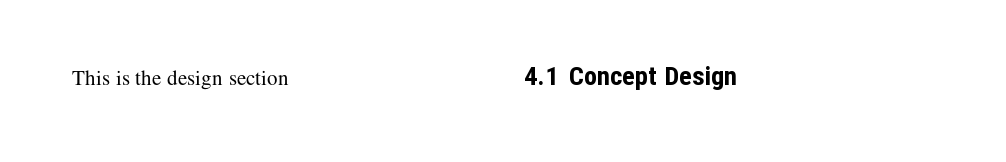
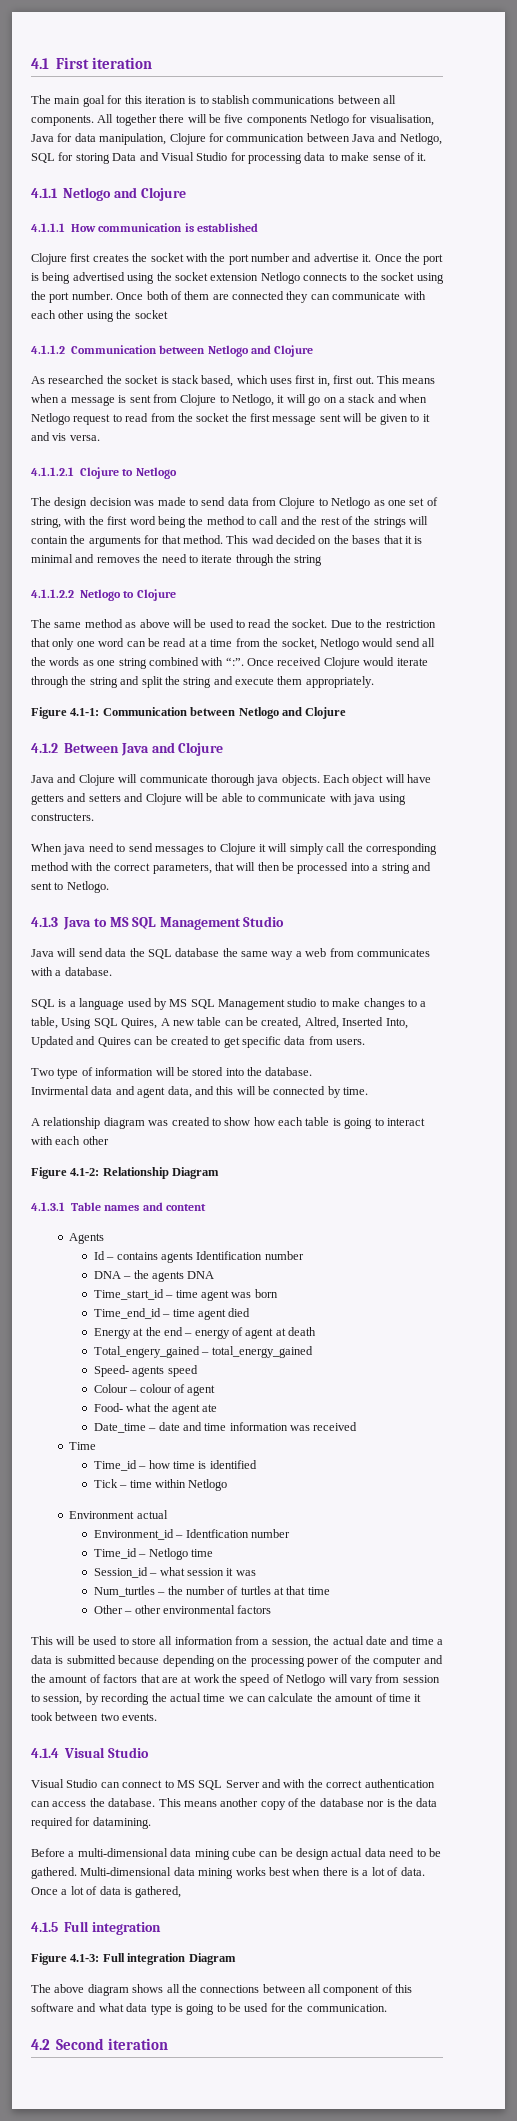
[72,70,289,90] [524,66,737,90] This is the design section // 4.1 Concept Design -> [31,57,152,69] [31,95,397,107] [31,114,434,126] [31,133,442,145] [31,152,427,164] [31,187,186,201] [31,223,258,232] [31,253,444,265] [31,272,444,284] [31,291,426,303] [31,310,168,322] [31,345,314,357] [31,375,436,387] [31,394,427,406] [31,413,430,425] [31,432,100,441] [31,467,177,479] [31,497,438,509] [31,516,428,528] [31,535,423,547] [31,554,323,566] [31,589,176,601] [31,619,436,628] [31,638,435,650] [31,657,428,669] [31,676,374,688] [31,707,347,719] [31,742,224,756] [31,774,432,786] [31,793,406,805] [31,813,94,821] [31,843,437,855] [31,862,431,874] [31,881,109,893] [31,916,285,930] [31,948,430,960] [31,967,112,976] [31,998,427,1010] [31,1017,408,1029] [31,1036,366,1048] [31,1067,313,1079] [31,1086,369,1098] [31,1117,425,1129] [31,1136,109,1145] [31,1167,220,1179] [31,1202,206,1211] [69,1233,105,1244] [93,1251,304,1263] [93,1270,215,1282] [93,1289,278,1301] [93,1308,251,1320] [93,1327,317,1339] [93,1346,313,1358] [93,1365,198,1377] [93,1384,216,1396] [93,1403,218,1415] [93,1422,358,1433] [69,1442,97,1450] [93,1460,257,1471] [93,1479,228,1491] [69,1510,168,1519] [93,1529,290,1540] [93,1548,213,1560] [93,1567,256,1578] [93,1586,330,1597] [93,1605,272,1614] [31,1636,443,1648] [31,1655,443,1667] [31,1674,440,1686] [31,1693,422,1705] [31,1712,158,1721] [31,1747,149,1758] [31,1779,435,1790] [31,1798,438,1810] [31,1817,151,1829] [31,1848,441,1860] [31,1867,425,1879] [31,1886,182,1898] [31,1921,161,1935] [31,1953,236,1965] [31,1984,413,1996] [31,2003,387,2015] [31,2038,169,2050] 4.1 First iteration // The main goal for this iteration is to stablish communications between all components. All together there will be five components Netlogo for visualisation, Java for data manipulation, Clojure for communication between Java and Netlogo, SQL for storing Data and Visual Studio for processing data to make sense of it. // 4.1.1 Netlogo and Clojure // 4.1.1.1 How communication is established // Clojure first creates the socket with the port number and advertise it. Once the port is being advertised using the socket extension Netlogo connects to the socket using the port number. Once both of them are connected they can communicate with each other using the socket // 4.1.1.2 Communication between Netlogo and Clojure // As researched the socket is stack based, which uses first in, first out. This means when a message is sent from Clojure to Netlogo, it will go on a stack and when Netlogo request to read from the socket the first message sent will be given to it and vis versa. // 4.1.1.2.1 Clojure to Netlogo // The design decision was made to send data from Clojure to Netlogo as one set of string, with the first word being the method to call and the rest of the strings will contain the arguments for that method. This wad decided on the bases that it is minimal and removes the need to iterate through the string // 4.1.1.2.2 Netlogo to Clojure // The same method as above will be used to read the socket. Due to the restriction that only one word can be read at a time from the socket, Netlogo would send all the words as one string combined with “:”. Once received Clojure would iterate through the string and split the string and execute them appropriately. // Figure 4.1-1: Communication between Netlogo and Clojure // 4.1.2 Between Java and Clojure // Java and Clojure will communicate thorough java objects. Each object will have getters and setters and Clojure will be able to communicate with java using constructers. // When java need to send messages to Clojure it will simply call the corresponding method with the correct parameters, that will then be processed into a string and sent to Netlogo. // 4.1.3 Java to MS SQL Management Studio // Java will send data the SQL database the same way a web from communicates with a database. // SQL is a language used by MS SQL Management studio to make changes to a table, Using SQL Quires, A new table can be created, Altred, Inserted Into, Updated and Quires can be created to get specific data from users. // Two type of information will be stored into the database. // Invirmental data and agent data, and this will be connected by time. // A relationship diagram was created to show how each table is going to interact with each other // Figure 4.1-2: Relationship Diagram // 4.1.3.1 Table names and content // Agents // Id – contains agents Identification number // DNA – the agents DNA // Time_start_id – time agent was born // Time_end_id – time agent died // Energy at the end – energy of agent at death // Total_engery_gained – total_energy_gained // Speed- agents speed // Colour – colour of agent // Food- what the agent ate // Date_time – date and time information was received // Time // Time_id – how time is identified // Tick – time within Netlogo // Environment actual // Environment_id – Identfication number // Time_id – Netlogo time // Session_id – what session it was // Num_turtles – the number of turtles at that time // Other – other environmental factors // This will be used to store all information from a session, the actual date and time a data is submitted because depending on the processing power of the computer and the amount of factors that are at work the speed of Netlogo will vary from session to session, by recording the actual time we can calculate the amount of time it took between two events. // 4.1.4 Visual Studio // Visual Studio can connect to MS SQL Server and with the correct authentication can access the database. This means another copy of the database nor is the data required for datamining. // Before a multi-dimensional data mining cube can be design actual data need to be gathered. Multi-dimensional data mining works best when there is a lot of data. Once a lot of data is gathered, // 4.1.5 Full integration // Figure 4.1-3: Full integration Diagram // The above diagram shows all the connections between all component of this software and what data type is going to be used for the communication. // 4.2 Second iteration

